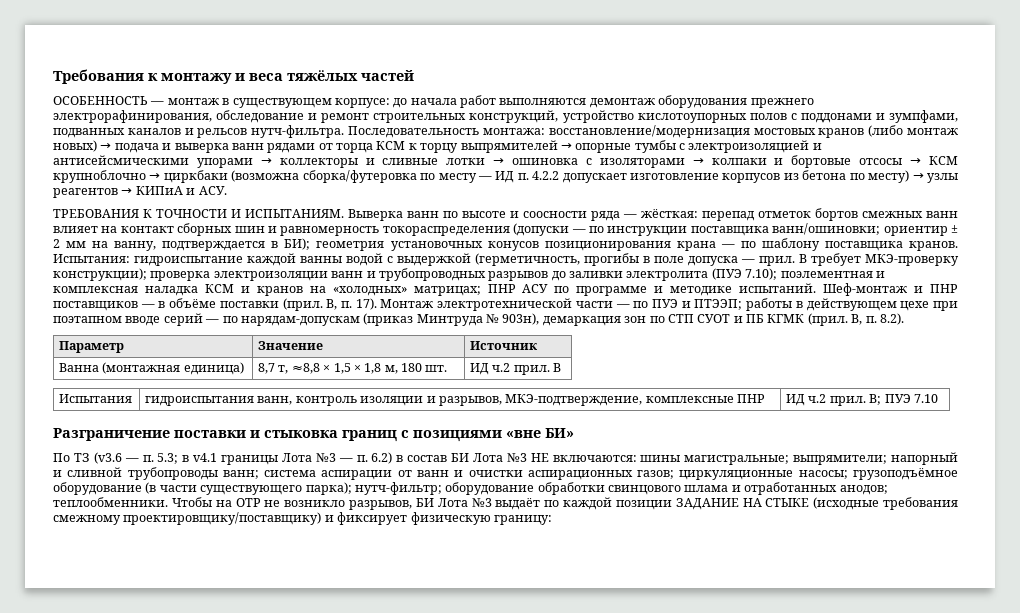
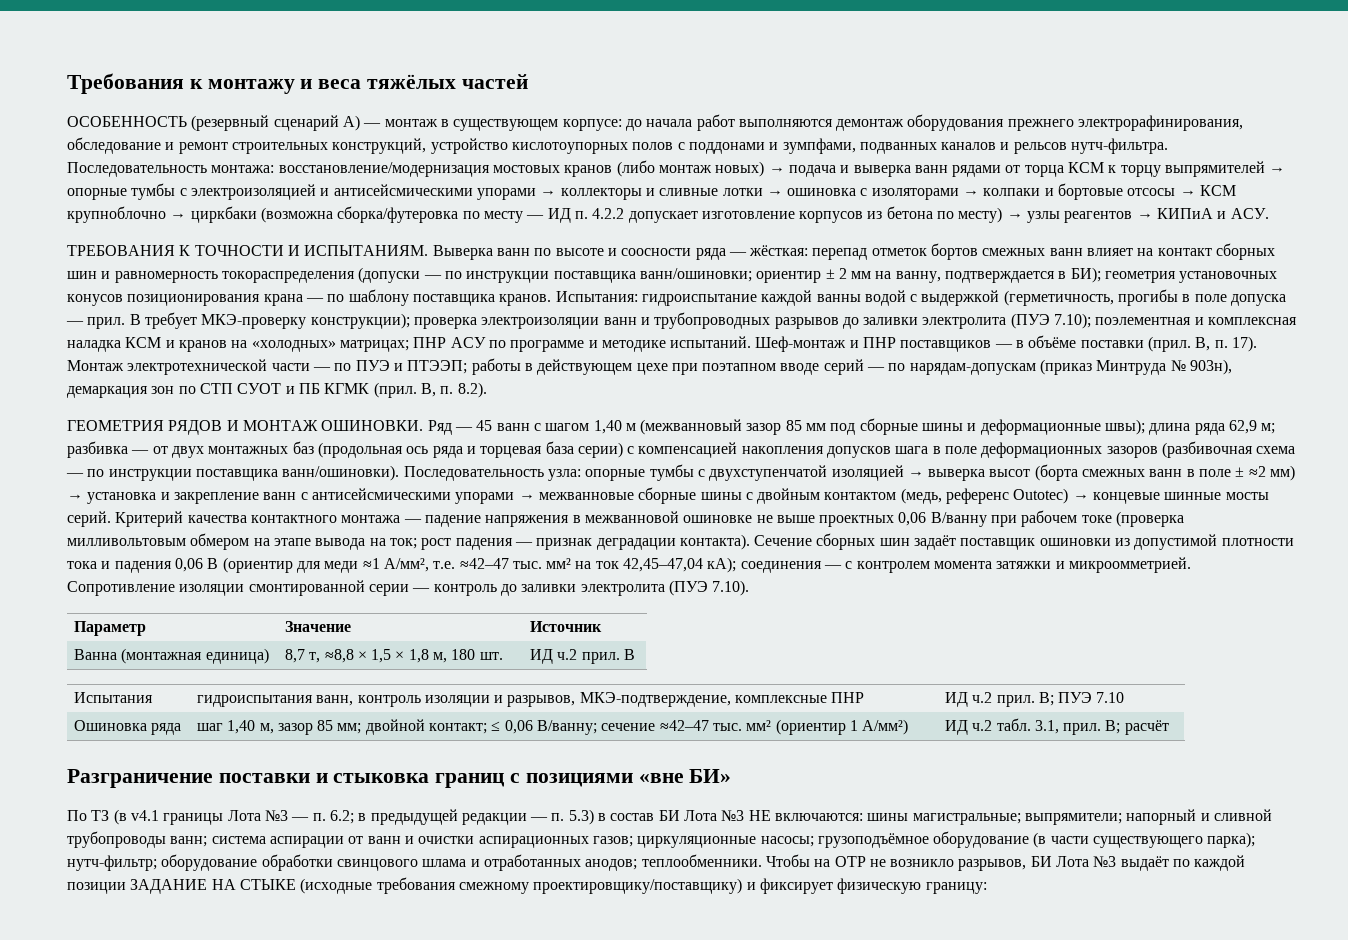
(148, 100) none -> [191,115,360,131] (резервный сценарий А)
(904, 319) none -> [67,418,1276,435] [67,441,1296,458] [66,464,1296,481] [67,487,1269,504] [67,510,1185,527] [67,533,1294,550] [67,557,1192,573] [67,580,750,596] // ГЕОМЕТРИЯ РЯДОВ И МОНТАЖ ОШИНОВКИ. Ряд — 45 ванн с шагом 1,40 м (межванновый зазор 85 мм под сборные шины и деформационные швы); длина ряда 62,9 м; разбивка — от двух монтажных баз (продольная ось ряда и торцевая база серии) с компенсацией накопления допусков шага в поле деформационных зазоров (разбивочная схема — по инструкции поставщика ванн/ошиновки). Последовательность узла: опорные тумбы с двухступенчатой изоляцией → выверка высот (борта смежных ванн в поле ± ≈2 мм) → установка и закрепление ванн с антисейсмическими упорами → межванновые сборные шины с двойным контактом (медь, референс Outotec) → концевые шинные мосты серий. Критерий качества контактного монтажа — падение напряжения в межванновой ошиновке не выше проектных 0,06 В/ванну при рабочем токе (проверка милливольтовым обмером на этапе вывода на ток; рост падения — признак деградации контакта). Сечение сборных шин задаёт поставщик ошиновки из допустимой плотности тока и падения 0,06 В (ориентир для меди ≈1 А/мм², т.е. ≈42–47 тыс. мм² на ток 42,45–47,04 кА); соединения — с контролем момента затяжки и микроомметрией. Сопротивление изоляции смонтированной серии — контроль до заливки электролита (ПУЭ 7.10).
(938, 398) none -> [73,720,182,735] [196,719,909,735] [944,718,1169,735] // Ошиновка ряда | шаг 1,40 м, зазор 85 мм; двойной контакт; ≤ 0,06 В/ванну; сечение ≈42–47 тыс. мм² (ориентир 1 А/мм²) | ИД ч.2 табл. 3.1, прил. В; расчёт
[93,452,190,464] (v3.6 — п. 5.3; в -> [113,809,127,825] (в
[371,452,393,464] 6.2) -> [329,809,594,825] 6.2; в предыдущей редакции — п. 5.3)

